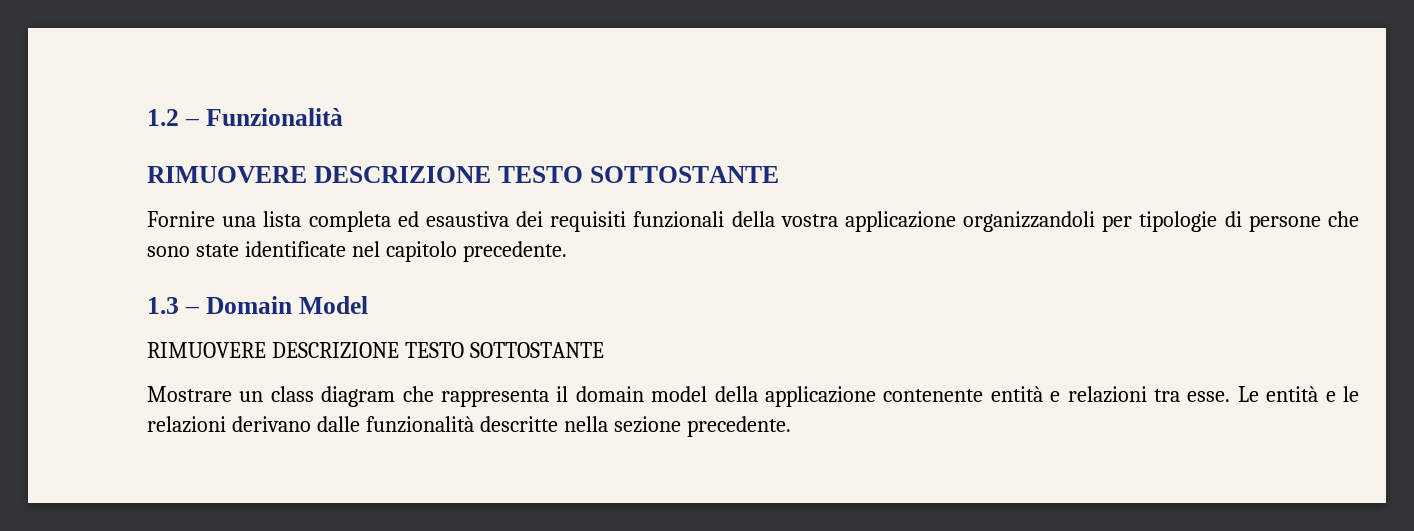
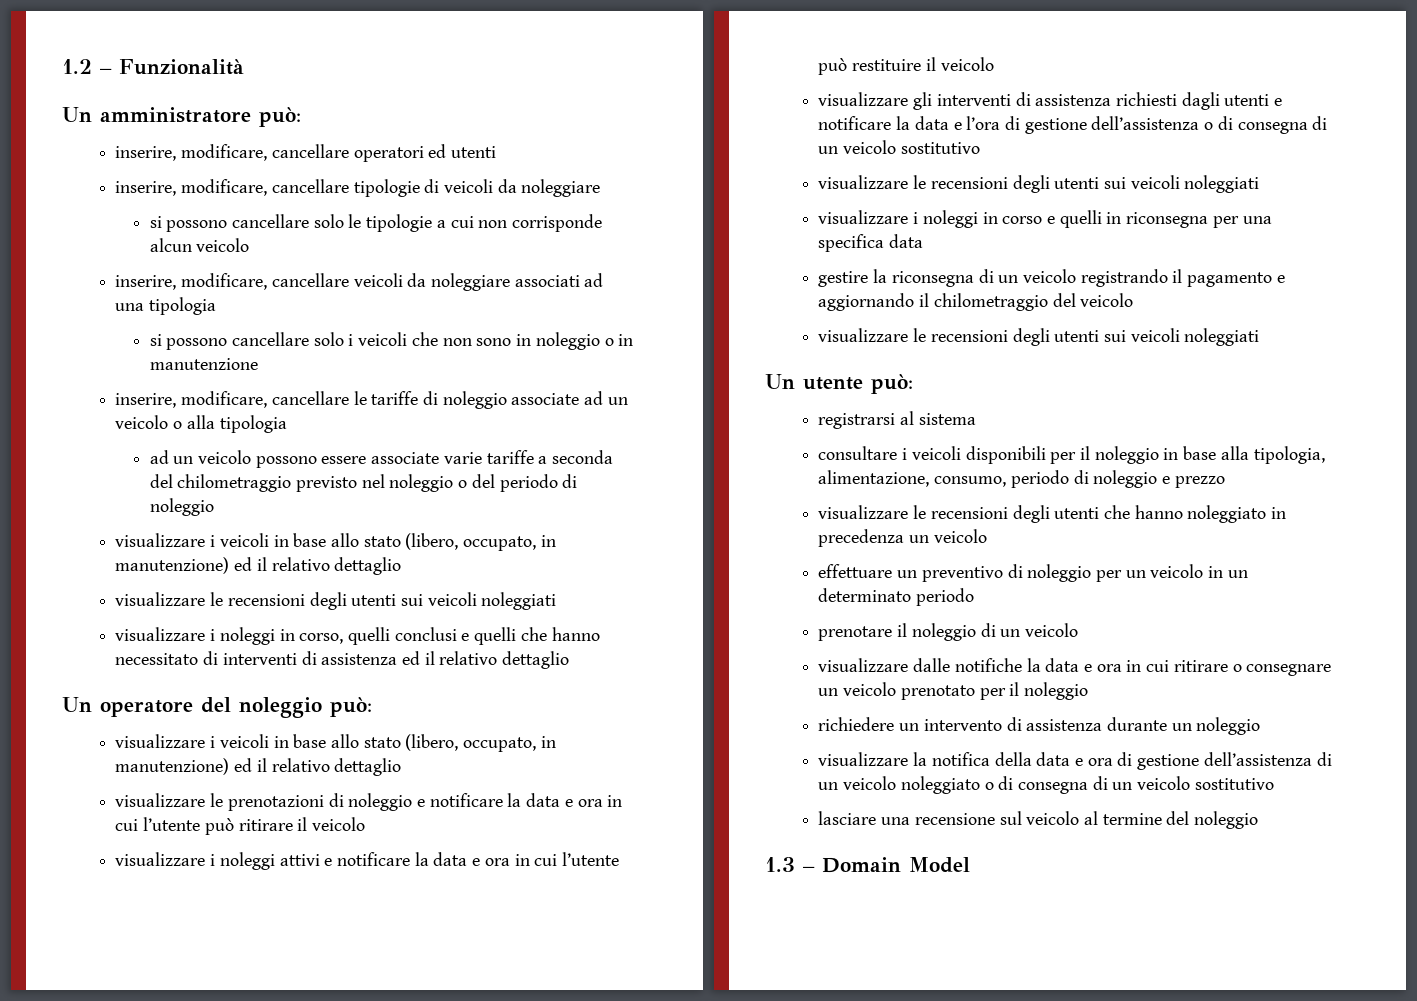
[147,166,779,183] [147,211,1359,232] [147,241,567,262] [147,296,368,314] [147,342,604,358] [147,386,1360,407] [147,416,791,437] RIMUOVERE DESCRIZIONE TESTO SOTTOSTANTE // Fornire una lista completa ed esaustiva dei requisiti funzionali della vostra applicazione organizzandoli per tipologie di persone che sono state identificate nel capitolo precedente. // 1.3 – Domain Model // RIMUOVERE DESCRIZIONE TESTO SOTTOSTANTE // Mostrare un class diagram che rappresenta il domain model della applicazione contenente entità e relazioni tra esse. Le entità e le relazioni derivano dalle funzionalità descritte nella sezione precedente. -> [62,107,301,127] [115,144,497,162] [115,179,601,197] [149,214,603,232] [149,238,250,252] [115,273,604,291] [115,297,217,315] [149,332,634,350] [149,358,258,370] [115,391,628,409] [115,415,287,433] [149,450,614,468] [149,474,578,492] [149,498,214,516] [115,533,556,551] [115,557,402,575] [115,592,557,610] [115,627,600,645] [115,651,570,669] [62,697,372,718] [115,734,556,752] [115,758,402,776] [115,793,623,811] [115,817,366,835] [115,852,620,870] [818,57,994,75] [818,92,1283,110] [818,116,1328,134] [818,140,980,154] [818,175,1260,193] [818,210,1272,228] [818,234,924,252] [818,269,1285,287] [818,293,1134,311] [818,328,1260,346] [765,374,913,394] [818,411,976,429] [818,446,1325,464] [818,470,1225,488] [818,505,1287,523] [818,529,987,547] [818,564,1248,582] [818,588,975,606] [818,623,1079,641] [818,658,1332,676] [818,682,1089,700] [818,717,1261,735] [818,752,1332,770] [818,776,1274,794] [818,811,1259,829] [765,857,970,873] Un amministratore può: // inserire, modificare, cancellare operatori ed utenti // inserire, modificare, cancellare tipologie di veicoli da noleggiare // si possono cancellare solo le tipologie a cui non corrisponde alcun veicolo // inserire, modificare, cancellare veicoli da noleggiare associati ad una tipologia // si possono cancellare solo i veicoli che non sono in noleggio o in manutenzione // inserire, modificare, cancellare le tariffe di noleggio associate ad un veicolo o alla tipologia // ad un veicolo possono essere associate varie tariffe a seconda del chilometraggio previsto nel noleggio o del periodo di noleggio // visualizzare i veicoli in base allo stato (libero, occupato, in manutenzione) ed il relativo dettaglio // visualizzare le recensioni degli utenti sui veicoli noleggiati // visualizzare i noleggi in corso, quelli conclusi e quelli che hanno necessitato di interventi di assistenza ed il relativo dettaglio // Un operatore del noleggio può: // visualizzare i veicoli in base allo stato (libero, occupato, in manutenzione) ed il relativo dettaglio // visualizzare le prenotazioni di noleggio e notificare la data e ora in cui l’utente può ritirare il veicolo // visualizzare i noleggi attivi e notificare la data e ora in cui l’utente può restituire il veicolo // visualizzare gli interventi di assistenza richiesti dagli utenti e notificare la data e l’ora di gestione dell’assistenza o di consegna di un veicolo sostitutivo // visualizzare le recensioni degli utenti sui veicoli noleggiati // visualizzare i noleggi in corso e quelli in riconsegna per una specifica data // gestire la riconsegna di un veicolo registrando il pagamento e aggiornando il chilometraggio del veicolo // visualizzare le recensioni degli utenti sui veicoli noleggiati // Un utente può: // registrarsi al sistema // consultare i veicoli disponibili per il noleggio in base alla tipologia, alimentazione, consumo, periodo di noleggio e prezzo // visualizzare le recensioni degli utenti che hanno noleggiato in precedenza un veicolo // effettuare un preventivo di noleggio per un veicolo in un determinato periodo // prenotare il noleggio di un veicolo // visualizzare dalle notifiche la data e ora in cui ritirare o consegnare un veicolo prenotato per il noleggio // richiedere un intervento di assistenza durante un noleggio // visualizzare la notifica della data e ora di gestione dell’assistenza di un veicolo noleggiato o di consegna di un veicolo sostitutivo // lasciare una recensione sul veicolo al termine del noleggio // 1.3 – Domain Model

